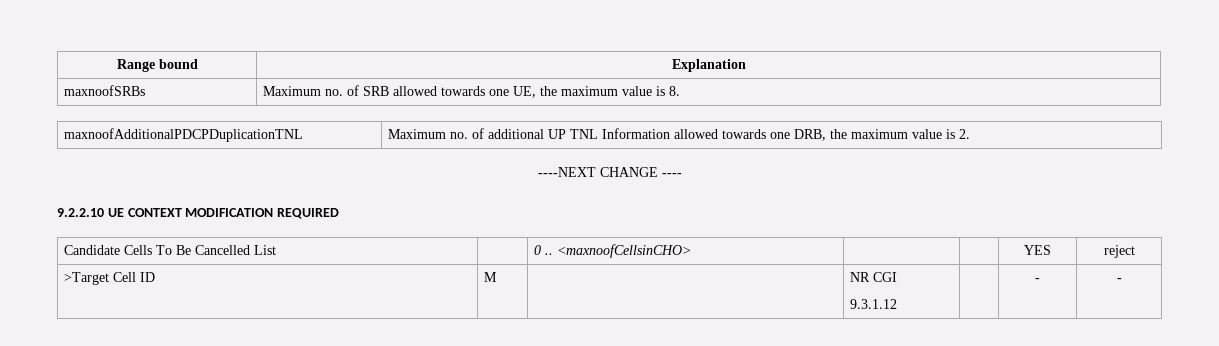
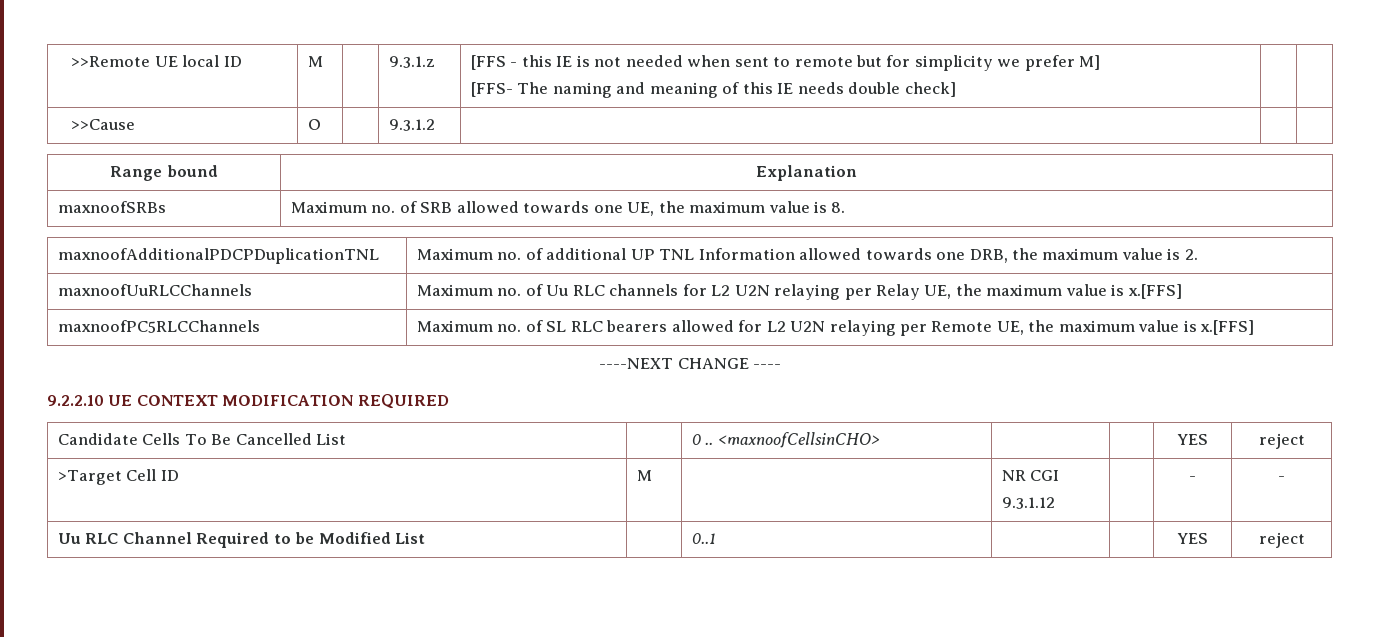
(116, 65) none -> [71,55,242,67] [307,56,323,67] [388,56,435,68] [470,55,1101,71] [470,82,956,98] [71,119,136,130] [307,119,321,130] [388,119,435,131] >>Remote UE local ID | M | | 9.3.1.z | [FFS - this IE is not needed when sent to remote but for simplicity we prefer M] // [FFS- The naming and meaning of this IE needs double check] | | // >>Cause | O | | 9.3.1.2 | | | //
(971, 134) none -> [57,284,252,296] [416,284,1182,300] [57,320,260,333] [416,320,1255,336] // maxnoofUuRLCChannels | Maximum no. of Uu RLC channels for L2 U2N relaying per Relay UE, the maximum value is x.[FFS] // maxnoofPC5RLCChannels | Maximum no. of SL RLC bearers allowed for L2 U2N relaying per Remote UE, the maximum value is x.[FFS]
(1122, 280) none -> [57,532,426,548] [691,533,716,544] [1177,533,1208,544] [1258,532,1305,548] // Uu RLC Channel Required to be Modified List | | 0..1 | | | YES | reject

